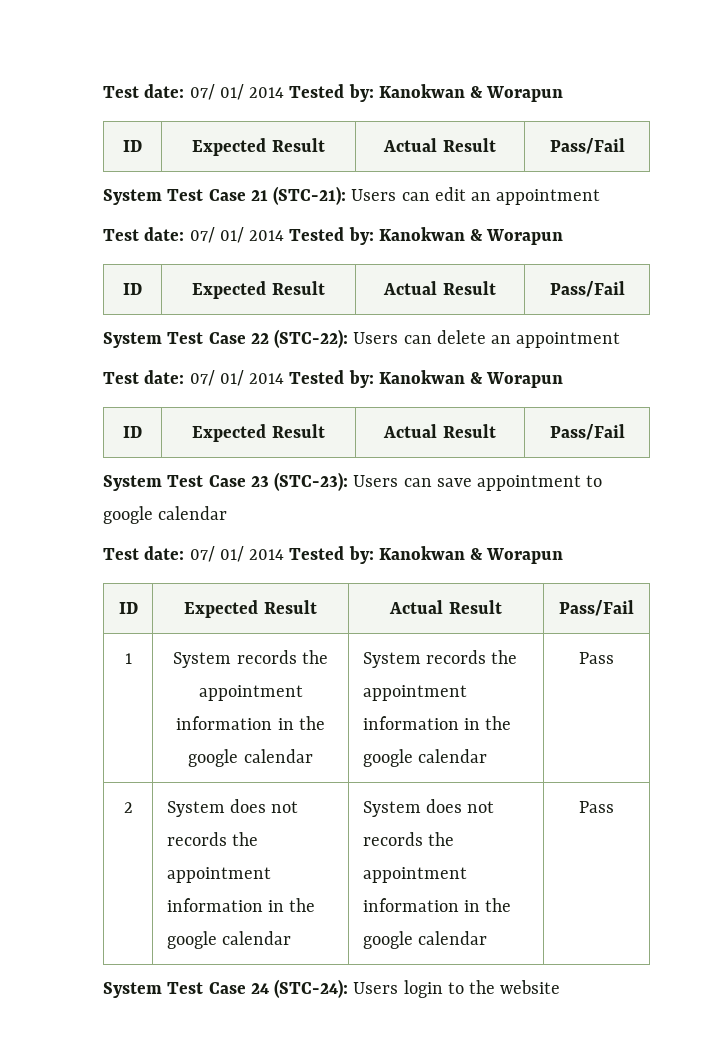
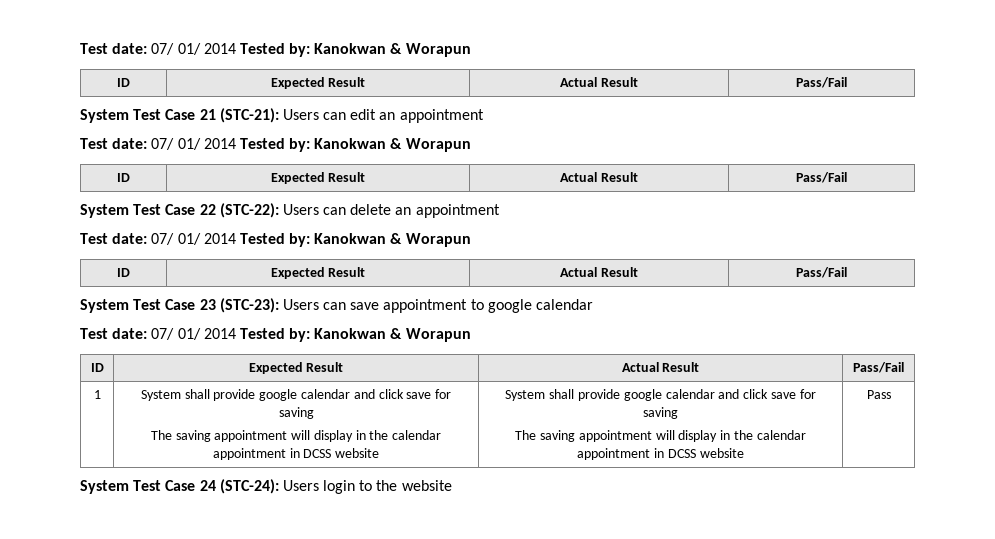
[236,650,328,664] [198,685,303,701] [176,716,325,730] [188,749,313,767] [362,650,518,668] [362,685,467,701] [362,716,512,730] [362,749,488,767] [579,652,614,664] [123,802,133,813] [166,799,299,817] [166,832,259,846] [166,867,271,883] [166,898,316,912] [166,931,292,949] [362,799,495,817] [362,832,455,846] [362,867,467,883] [362,898,512,912] [362,931,488,949] records the appointment information in the google calendar | System records the appointment information in the google calendar | Pass // 2 | System does not records the appointment information in the google calendar | System does not records the appointment information in the google calendar -> [184,389,452,401] [278,407,314,419] [150,430,442,442] [212,448,380,460] [505,389,816,401] [643,407,678,419] [515,430,806,442] [577,448,744,460] shall provide google calendar and click save for saving // The saving appointment will display in the calendar appointment in DCSS website | System shall provide google calendar and click save for saving // The saving appointment will display in the calendar appointment in DCSS website

